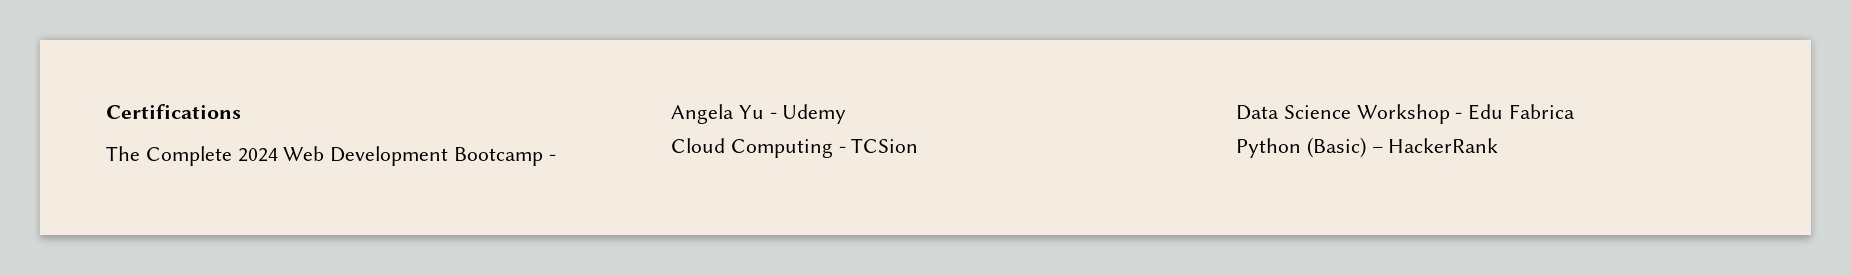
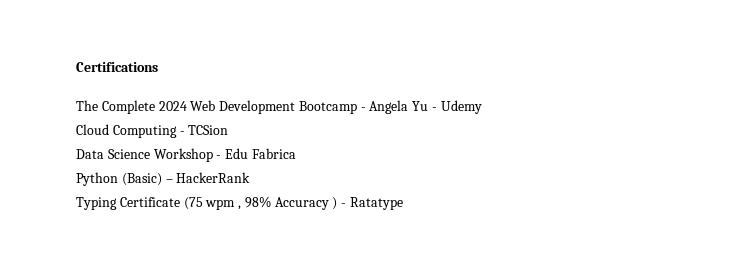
(1499, 145) none -> [76,196,404,210] // Typing Certificate (75 wpm , 98% Accuracy ) - Ratatype

